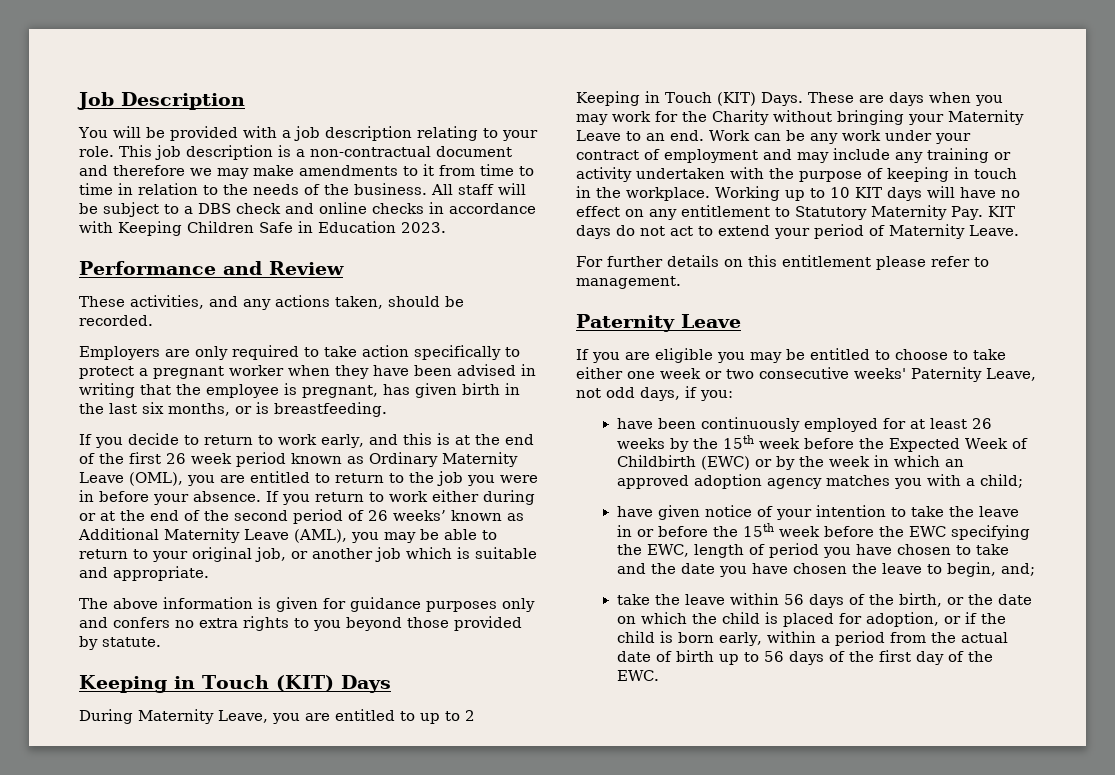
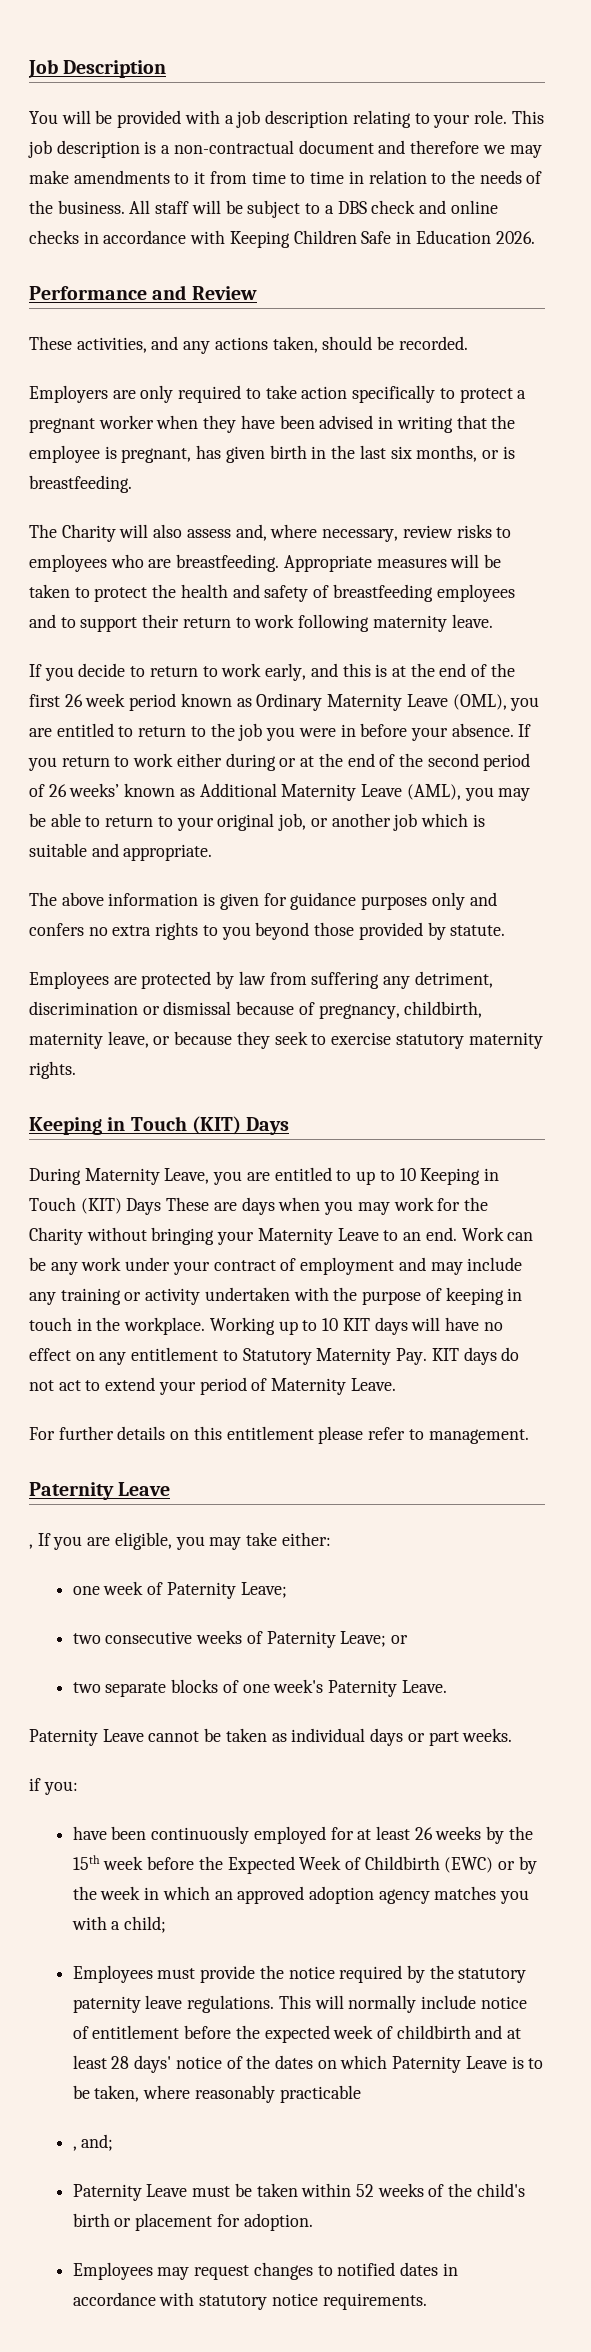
[401,222,446,233] 2023. -> [495,231,535,244] 2026.
(387, 409) none -> [29,524,512,542] [29,554,502,572] [29,584,515,602] [29,614,493,632] // The Charity will also assess and, where necessary, review risks to employees who are breastfeeding. Appropriate measures will be taken to protect the health and safety of breastfeeding employees and to support their return to work following maternity leave.
(161, 642) none -> [29,971,493,989] [29,1001,483,1019] [29,1031,543,1049] [29,1061,76,1079] // Employees are protected by law from suffering any detriment, discrimination or dismissal because of pregnancy, childbirth, maternity leave, or because they seek to exercise statutory maternity rights.
[465,710,475,721] [576,91,803,106] 2 Keeping in Touch (KIT) Days. -> [399,1168,499,1185] [29,1197,162,1215] 10 Keeping in Touch (KIT) Days
(741, 321) none -> [29,1544,33,1549] ,
[655,348,1006,363] [576,367,1036,382] [576,387,680,401] eligible you may be entitled to choose to take either one week or two consecutive weeks' Paternity Leave, not odd days, -> [114,1532,331,1550] [72,1581,287,1599] [72,1630,408,1648] [72,1679,447,1697] [29,1728,513,1746] eligible, you may take either: // one week of Paternity Leave; // two consecutive weeks of Paternity Leave; or // two separate blocks of one week's Paternity Leave. // Paternity Leave cannot be taken as individual days or part weeks. //
[616,505,1019,520] [616,523,1030,540] [616,543,1009,558] [616,562,1035,577] [616,593,1032,608] [616,612,1006,627] [616,631,1008,646] [616,650,993,665] [616,670,659,681] have given notice of your intention to take the leave in or before the 15th week before the EWC specifying the EWC, length of period you have chosen to take and the date you have chosen the leave to begin, and; // take the leave within 56 days of the birth, or the date on which the child is placed for adoption, or if the child is born early, within a period from the actual date of birth up to 56 days of the first day of the EWC. -> [72,1965,527,1983] [72,1995,527,2013] [72,2025,522,2043] [72,2055,544,2073] [72,2085,361,2103] [72,2134,114,2151] [72,2183,525,2201] [72,2213,313,2231] [72,2262,458,2280] [72,2292,427,2310] Employees must provide the notice required by the statutory paternity leave regulations. This will normally include notice of entitlement before the expected week of childbirth and at least 28 days' notice of the dates on which Paternity Leave is to be taken, where reasonably practicable // , and; // Paternity Leave must be taken within 52 weeks of the child's birth or placement for adoption. // Employees may request changes to notified dates in accordance with statutory notice requirements.

